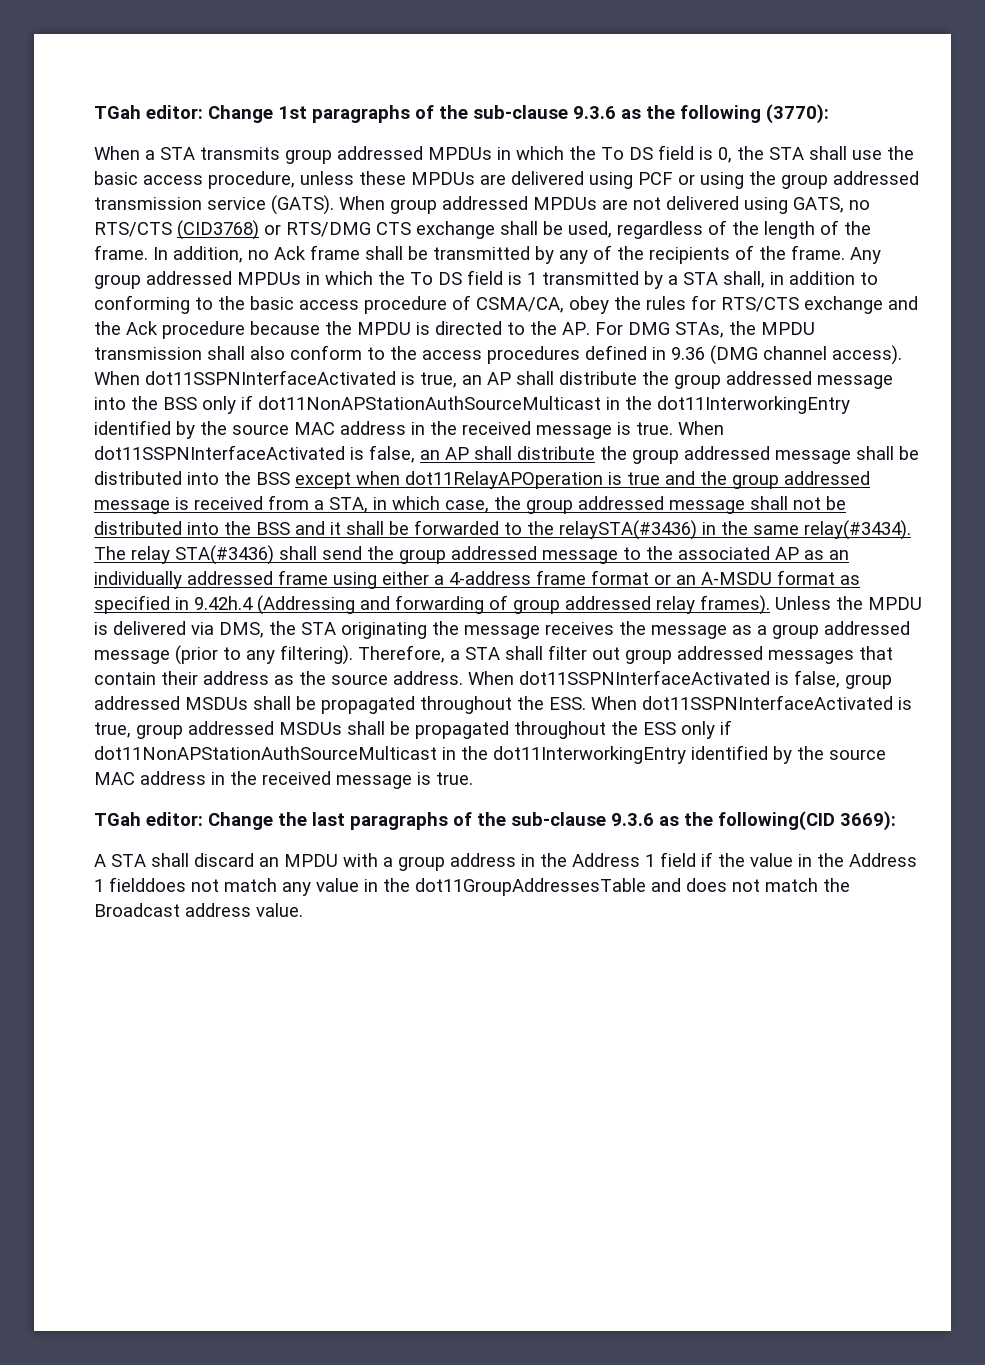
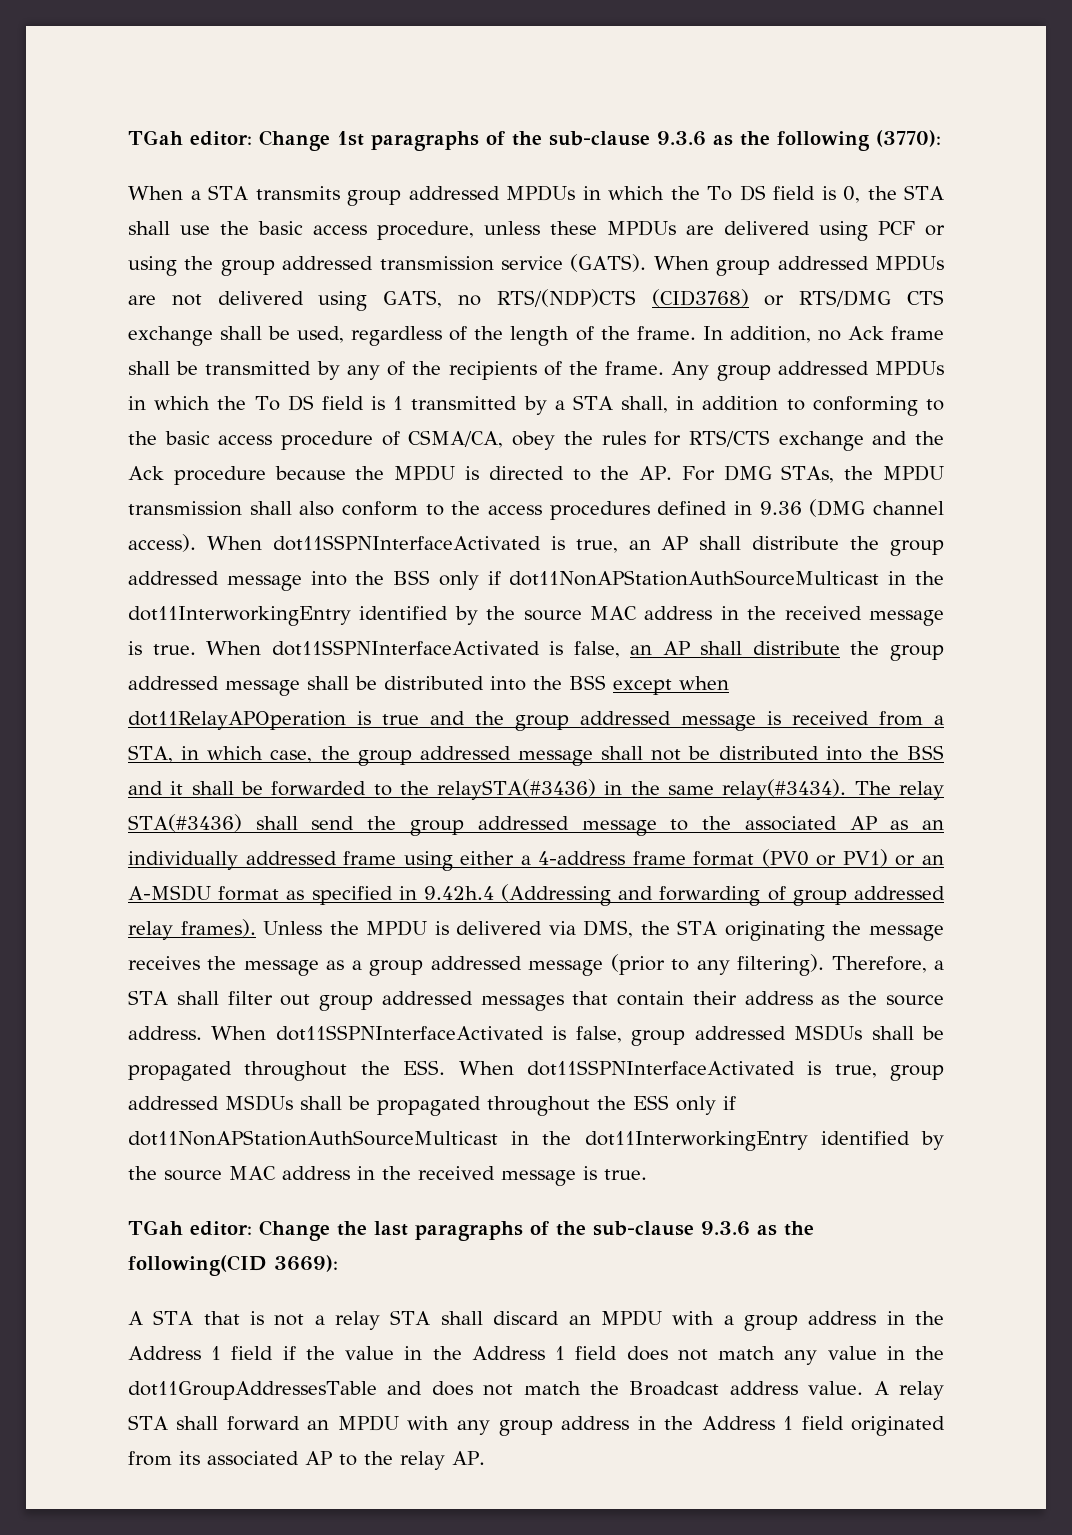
[94,222,172,237] RTS/CTS -> [496,289,636,307] RTS/(NDP)CTS
(649, 577) none -> [761,849,888,867] (PV0 or PV1)
(146, 860) none -> [203,1310,431,1330] that is not a relay STA
[109,877,186,892] fielddoes -> [575,1346,668,1361] field does
(303, 910) none -> [873,1381,944,1400] [128,1415,945,1436] [128,1451,485,1470] A relay STA shall forward an MPDU with any group address in the Address 1 field originated from its associated AP to the relay AP.

